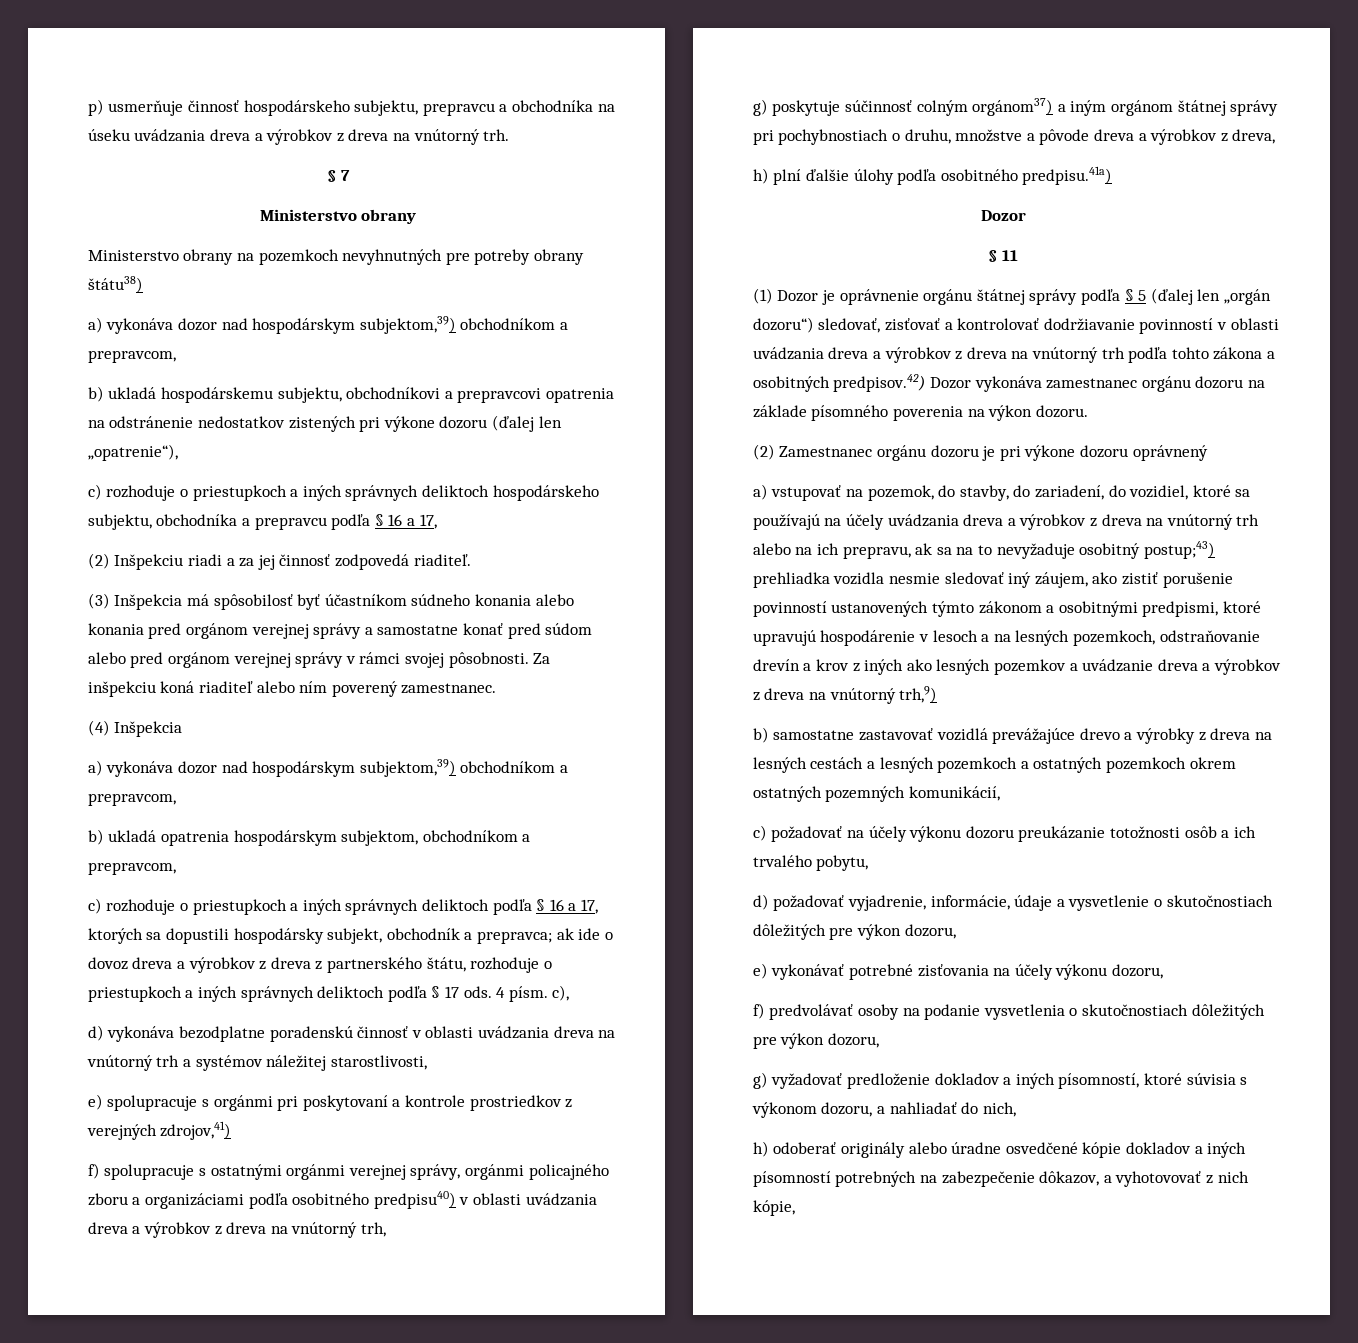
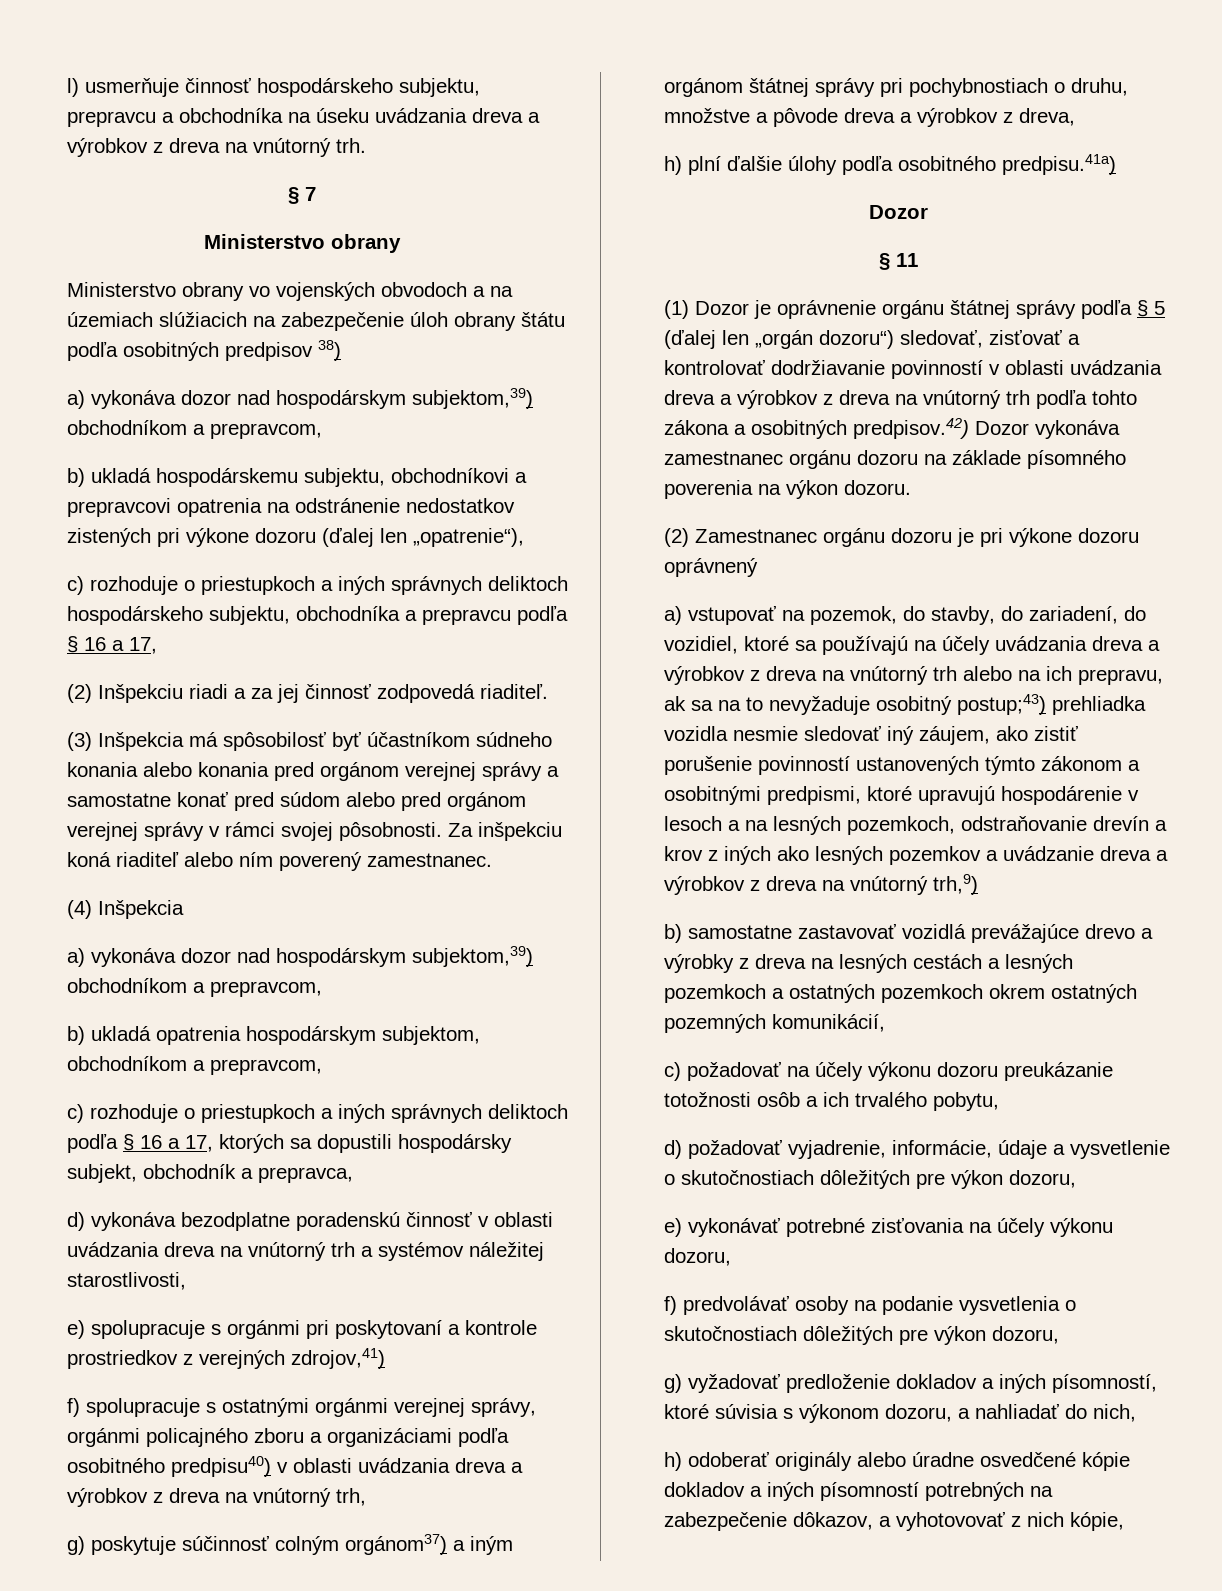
[87,99,104,116] p) -> [66,78,79,97] l)
[237,249,584,265] [87,276,143,293] na pozemkoch nevyhnutných pre potreby obrany štátu38) -> [248,282,513,301] [66,312,565,331] [66,340,341,361] vo vojenských obvodoch a na územiach slúžiacich na zabezpečenie úloh obrany štátu podľa osobitných predpisov 38)
[476,928,613,944] [87,957,552,973] [87,985,570,1002] prepravca; ak ide o dovoz dreva a výrobkov z dreva z partnerského štátu, rozhoduje o priestupkoch a iných správnych deliktoch podľa § 17 ods. 4 písm. c), -> [257,1167,353,1183] prepravca,

